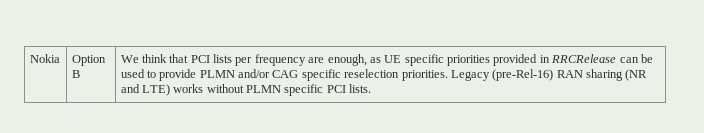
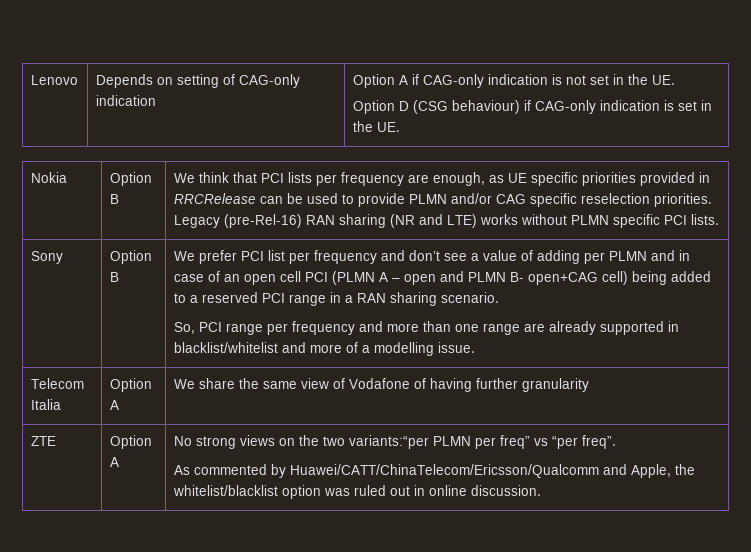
(29, 58) none -> [30,75,78,85] [95,74,300,88] [95,95,156,106] [352,74,675,88] [352,100,712,114] [352,121,400,132] Lenovo | Depends on setting of CAG-only indication | Option A if CAG-only indication is not set in the UE. // Option D (CSG behaviour) if CAG-only indication is set in the UE. //
(372, 88) none -> [30,251,63,264] [109,250,152,264] [109,272,119,282] [173,250,690,264] [173,271,711,285] [173,292,499,306] [173,321,679,335] [173,342,475,356] [30,378,84,389] [30,399,61,410] [109,378,152,392] [109,400,119,410] [173,378,589,392] [30,436,56,446] [109,435,152,449] [109,457,119,467] [173,435,616,449] [173,464,695,478] [172,485,541,499] // Sony | Option B | We prefer PCI list per frequency and don’t see a value of adding per PLMN and in case of an open cell PCI (PLMN A – open and PLMN B- open+CAG cell) being added to a reserved PCI range in a RAN sharing scenario. // So, PCI range per frequency and more than one range are already supported in blacklist/whitelist and more of a modelling issue. // Telecom Italia | Option A | We share the same view of Vodafone of having further granularity // ZTE | Option A | No strong views on the two variants:“per PLMN per freq” vs “per freq”. // As commented by Huawei/CATT/ChinaTelecom/Ericsson/Qualcomm and Apple, the whitelist/blacklist option was ruled out in online discussion.

